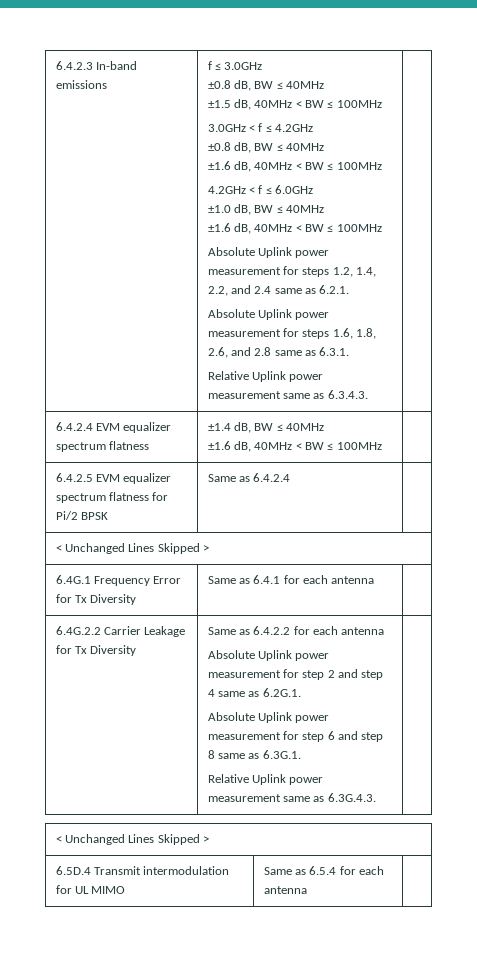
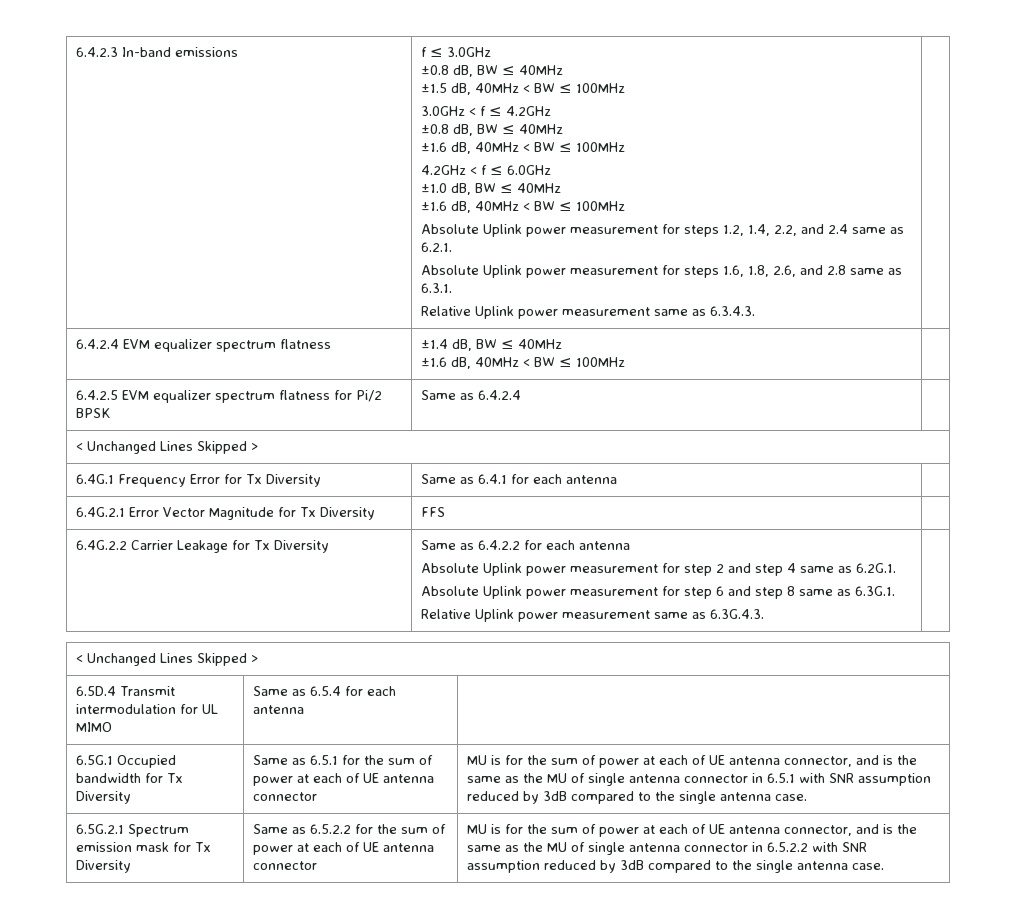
(375, 580) none -> [75,507,375,520] [420,507,445,517] // 6.4G.2.1 Error Vector Magnitude for Tx Diversity | FFS |
(307, 890) none -> [75,755,176,768] [75,773,183,783] [75,791,131,804] [252,755,433,765] [252,773,434,786] [252,792,317,801] [466,755,917,768] [466,773,931,786] [466,791,807,804] [75,824,189,837] [75,842,211,852] [75,860,131,873] [252,824,446,834] [252,842,434,855] [252,861,317,870] [466,824,917,837] [466,842,867,855] [466,860,884,873] // 6.5G.1 Occupied bandwidth for Tx Diversity | Same as 6.5.1 for the sum of power at each of UE antenna connector | MU is for the sum of power at each of UE antenna connector, and is the same as the MU of single antenna connector in 6.5.1 with SNR assumption reduced by 3dB compared to the single antenna case. // 6.5G.2.1 Spectrum emission mask for Tx Diversity | Same as 6.5.2.2 for the sum of power at each of UE antenna connector | MU is for the sum of power at each of UE antenna connector, and is the same as the MU of single antenna connector in 6.5.2.2 with SNR assumption reduced by 3dB compared to the single antenna case.

